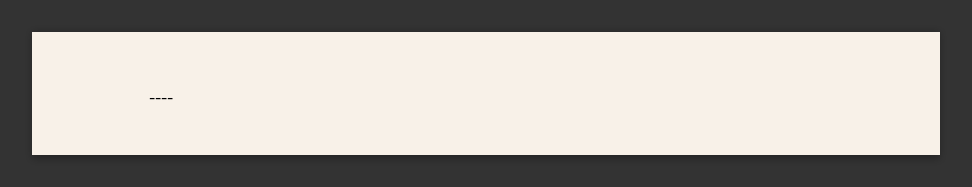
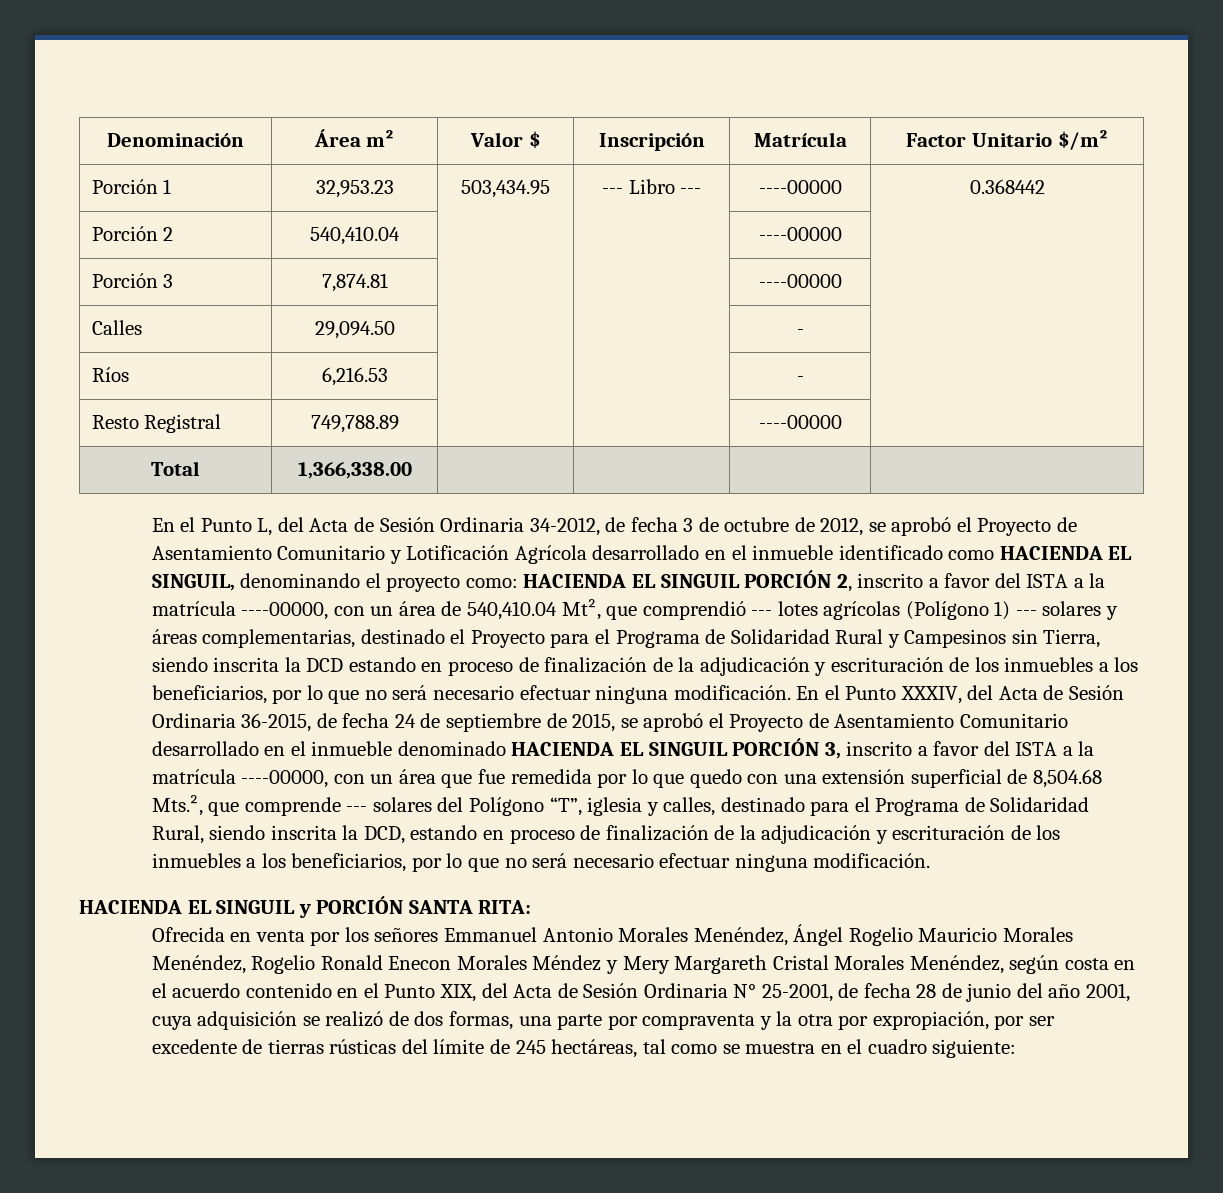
[148,97,173,104] ---- -> [107,133,244,147] [313,129,395,147] [470,131,540,148] [598,133,705,151] [753,132,847,147] [906,130,1108,150] [91,179,172,194] [315,180,394,198] [461,180,550,198] [601,179,702,194] [758,180,842,194] [969,179,1045,194] [91,226,174,241] [310,226,400,245] [758,227,842,241] [91,273,174,288] [321,273,388,292] [758,274,842,288] [91,320,142,335] [314,321,395,339] [796,329,804,335] [91,367,129,382] [321,367,388,386] [796,376,804,382] [91,414,222,433] [310,415,399,433] [758,415,842,429] [151,461,200,476] [297,462,412,479] [151,517,1078,536] [151,545,1133,564] [151,570,1106,592] [151,599,1118,620] [151,629,1101,648] [151,657,1139,676] [151,685,1124,704] [151,713,1068,732] [151,738,1095,759] [151,769,1102,788] [151,795,1090,816] [151,825,1061,844] [151,853,931,872] [79,896,532,918] [151,924,1073,946] [151,955,1136,974] [151,983,1131,1002] [151,1011,1055,1030] [151,1039,1017,1058] Denominación | Área m² | Valor $ | Inscripción | Matrícula | Factor Unitario $/m² // Porción 1 | 32,953.23 | 503,434.95 | --- Libro --- | ----00000 | 0.368442 // Porción 2 | 540,410.04 | | | ----00000 | // Porción 3 | 7,874.81 | | | ----00000 | // Calles | 29,094.50 | | | - | // Ríos | 6,216.53 | | | - | // Resto Registral | 749,788.89 | | | ----00000 | // Total | 1,366,338.00 | | | | // En el Punto L, del Acta de Sesión Ordinaria 34-2012, de fecha 3 de octubre de 2012, se aprobó el Proyecto de Asentamiento Comunitario y Lotificación Agrícola desarrollado en el inmueble identificado como HACIENDA EL SINGUIL, denominando el proyecto como: HACIENDA EL SINGUIL PORCIÓN 2, inscrito a favor del ISTA a la matrícula ----00000, con un área de 540,410.04 Mt², que comprendió --- lotes agrícolas (Polígono 1) --- solares y áreas complementarias, destinado el Proyecto para el Programa de Solidaridad Rural y Campesinos sin Tierra, siendo inscrita la DCD estando en proceso de finalización de la adjudicación y escrituración de los inmuebles a los beneficiarios, por lo que no será necesario efectuar ninguna modificación. En el Punto XXXIV, del Acta de Sesión Ordinaria 36-2015, de fecha 24 de septiembre de 2015, se aprobó el Proyecto de Asentamiento Comunitario desarrollado en el inmueble denominado HACIENDA EL SINGUIL PORCIÓN 3, inscrito a favor del ISTA a la matrícula ----00000, con un área que fue remedida por lo que quedo con una extensión superficial de 8,504.68 Mts.², que comprende --- solares del Polígono “T”, iglesia y calles, destinado para el Programa de Solidaridad Rural, siendo inscrita la DCD, estando en proceso de finalización de la adjudicación y escrituración de los inmuebles a los beneficiarios, por lo que no será necesario efectuar ninguna modificación. // HACIENDA EL SINGUIL y PORCIÓN SANTA RITA: // Ofrecida en venta por los señores Emmanuel Antonio Morales Menéndez, Ángel Rogelio Mauricio Morales Menéndez, Rogelio Ronald Enecon Morales Méndez y Mery Margareth Cristal Morales Menéndez, según costa en el acuerdo contenido en el Punto XIX, del Acta de Sesión Ordinaria N° 25-2001, de fecha 28 de junio del año 2001, cuya adquisición se realizó de dos formas, una parte por compraventa y la otra por expropiación, por ser excedente de tierras rústicas del límite de 245 hectáreas, tal como se muestra en el cuadro siguiente:

